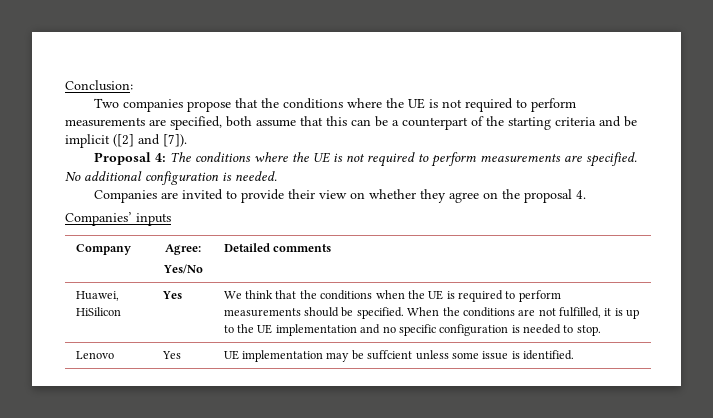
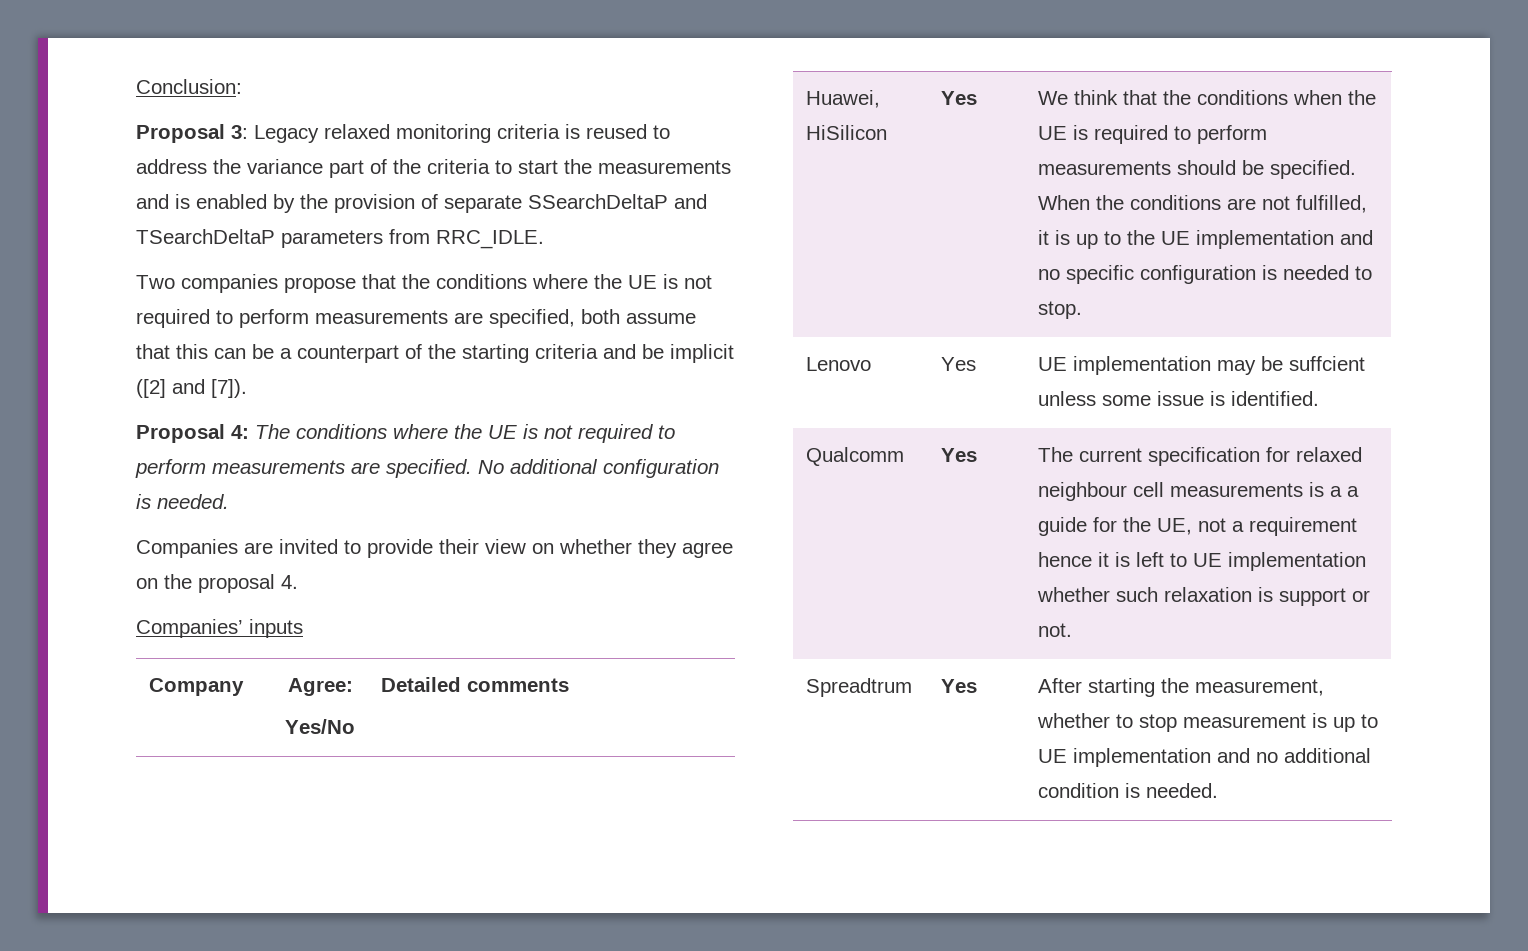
(133, 85) none -> [136,124,670,143] [136,159,731,178] [136,194,707,213] [136,229,544,249] // Proposal 3: Legacy relaxed monitoring criteria is reused to address the variance part of the criteria to start the measurements and is enabled by the provision of separate SSearchDeltaP and TSearchDeltaP parameters from RRC_IDLE.
(575, 355) none -> [805,447,904,466] [940,448,977,462] [1037,447,1362,466] [1037,482,1359,501] [1037,517,1357,536] [1037,552,1366,571] [1036,587,1370,606] [1037,623,1072,637] [805,678,912,697] [940,679,977,693] [1037,678,1324,697] [1036,713,1378,732] [1037,748,1371,767] [1037,783,1218,798] // Qualcomm | Yes | The current specification for relaxed neighbour cell measurements is a a guide for the UE, not a requirement hence it is left to UE implementation whether such relaxation is support or not. // Spreadtrum | Yes | After starting the measurement, whether to stop measurement is up to UE implementation and no additional condition is needed.

